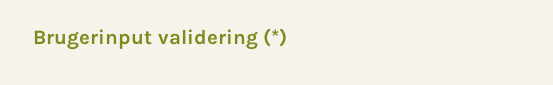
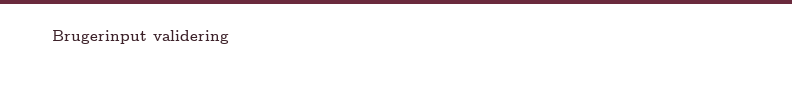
[263,28,288,47] (*) -> (229, 37) none

